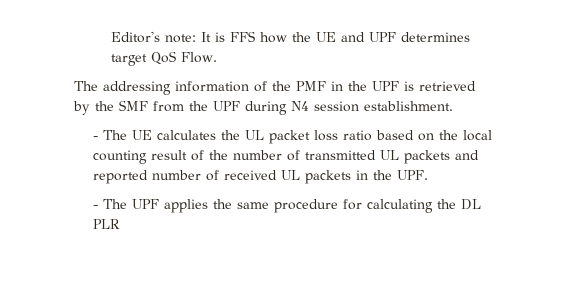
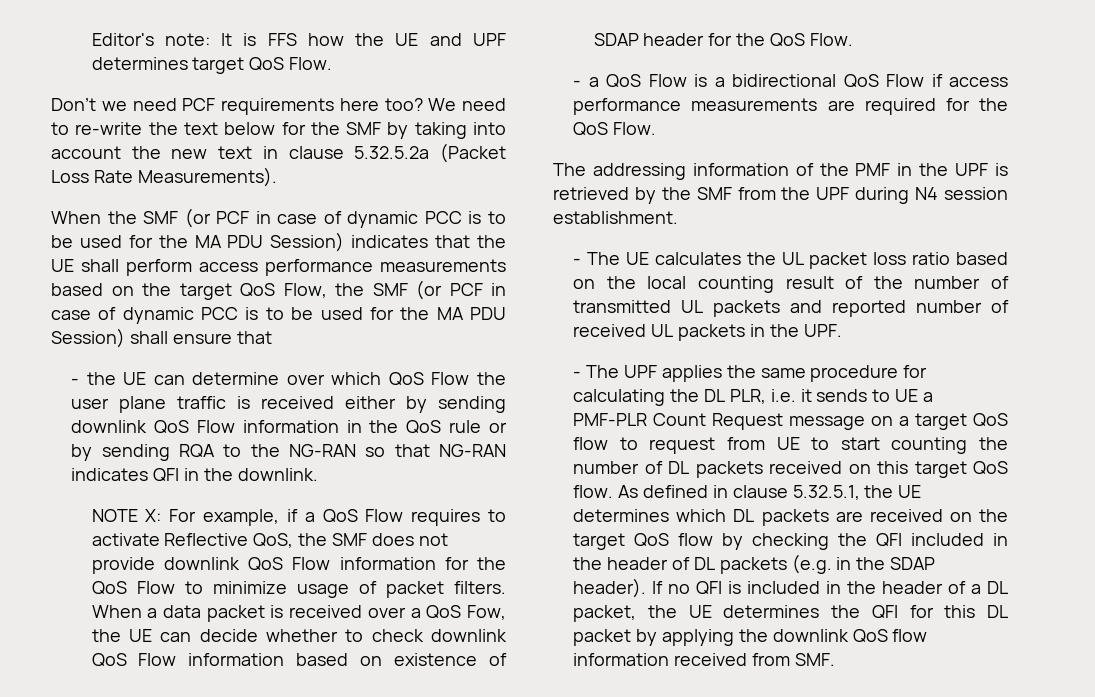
(218, 57) none -> [51,98,506,115] [51,122,507,139] [51,143,507,163] [51,167,277,187] [51,208,507,228] [51,232,507,252] [51,259,506,276] [51,280,506,300] [51,307,507,324] [51,328,272,348] [71,372,506,386] [71,396,507,413] [71,420,507,434] [71,444,506,461] [71,468,318,482] [91,509,506,526] [91,533,448,548] [91,557,506,574] [91,581,506,598] [91,605,507,622] [91,629,507,642] [91,653,508,667] [593,33,853,47] [573,74,1008,88] [573,98,1008,115] [573,122,657,136] // Don’t we need PCF requirements here too? We need to re-write the text below for the SMF by taking into account the new text in clause 5.32.5.2a (Packet Loss Rate Measurements). // When the SMF (or PCF in case of dynamic PCC is to be used for the MA PDU Session) indicates that the UE shall perform access performance measurements based on the target QoS Flow, the SMF (or PCF in case of dynamic PCC is to be used for the MA PDU Session) shall ensure that // - the UE can determine over which QoS Flow the user plane traffic is received either by sending downlink QoS Flow information in the QoS rule or by sending RQA to the NG-RAN so that NG-RAN indicates QFI in the downlink. // NOTE X: For example, if a QoS Flow requires to activate Reflective QoS, the SMF does not provide downlink QoS Flow information for the QoS Flow to minimize usage of packet filters. When a data packet is received over a QoS Fow, the UE can decide whether to check downlink QoS Flow information based on existence of SDAP header for the QoS Flow. // - a QoS Flow is a bidirectional QoS Flow if access performance measurements are required for the QoS Flow.
[92,219,120,229] PLR -> [729,389,933,404] [573,413,1008,430] [573,437,1008,454] [573,461,1008,478] [573,485,922,500] [573,509,1008,526] [573,533,1008,550] [573,554,936,574] [573,578,1008,598] [573,605,1008,622] [573,629,928,646] [573,653,835,666] PLR, i.e. it sends to UE a PMF-PLR Count Request message on a target QoS flow to request from UE to start counting the number of DL packets received on this target QoS flow. As defined in clause 5.32.5.1, the UE determines which DL packets are received on the target QoS flow by checking the QFI included in the header of DL packets (e.g. in the SDAP header). If no QFI is included in the header of a DL packet, the UE determines the QFI for this DL packet by applying the downlink QoS flow information received from SMF.

